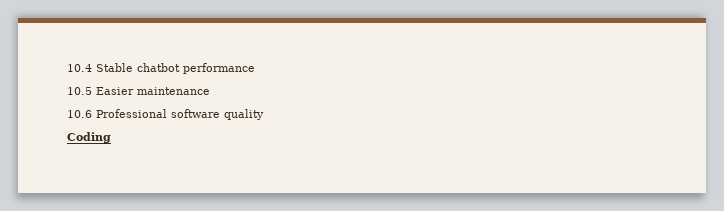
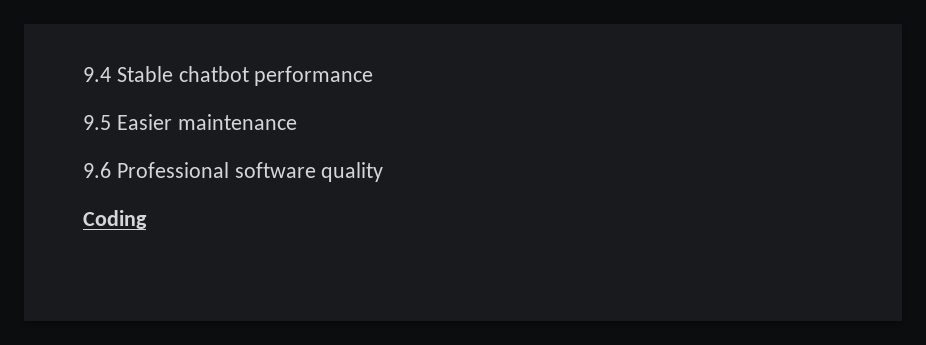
[67,64,92,72] 10.4 -> [83,67,111,82] 9.4
[67,87,92,95] 10.5 -> [83,115,111,130] 9.5
[67,110,92,118] 10.6 -> [83,162,111,178] 9.6

